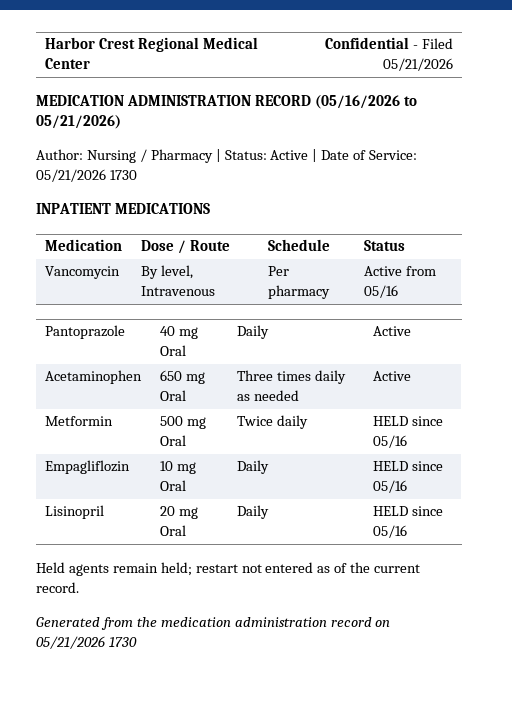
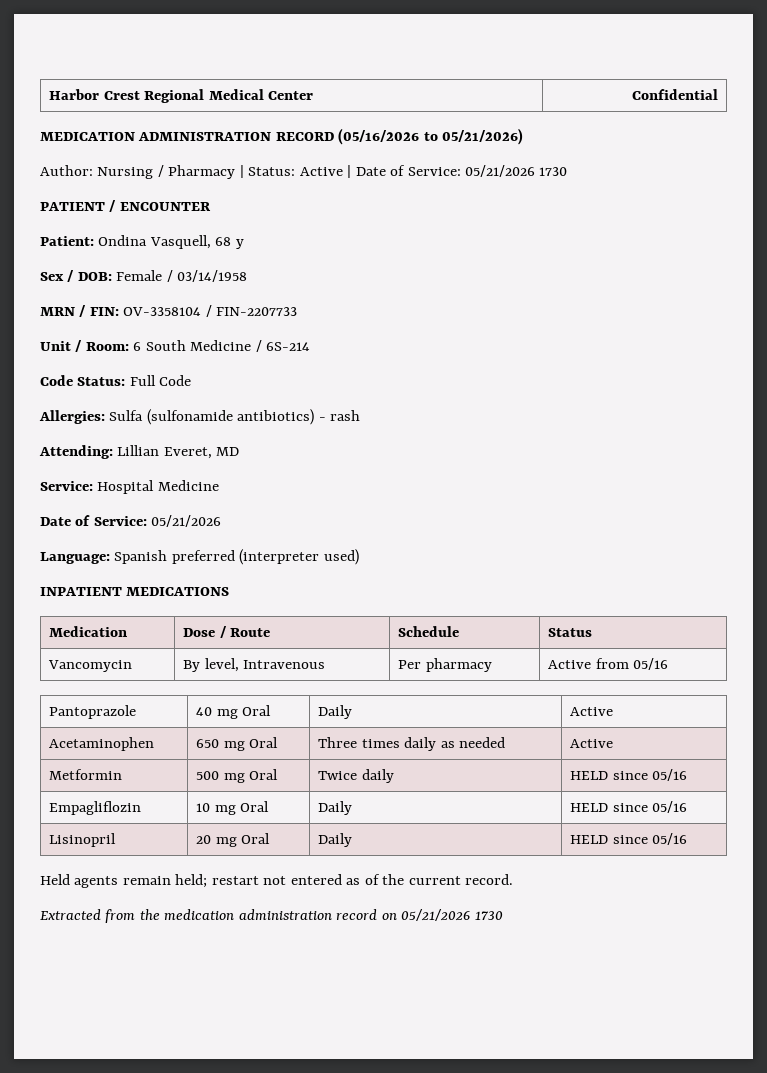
[413,38,453,49] [382,58,453,71] - Filed 05/21/2026 -> (718, 94) none
(137, 175) none -> [40,200,211,212] [40,235,244,249] [40,270,248,282] [40,305,298,317] [40,340,311,352] [40,375,192,386] [39,409,361,425] [39,445,240,459] [40,480,219,494] [40,515,222,527] [40,549,359,565] // PATIENT / ENCOUNTER // Patient: Ondina Vasquell, 68 y // Sex / DOB: Female / 03/14/1958 // MRN / FIN: OV-3358104 / FIN-2207733 // Unit / Room: 6 South Medicine / 6S-214 // Code Status: Full Code // Allergies: Sulfa (sulfonamide antibiotics) - rash // Attending: Lillian Everet, MD // Service: Hospital Medicine // Date of Service: 05/21/2026 // Language: Spanish preferred (interpreter used)
[36,617,100,627] Generated -> [40,909,101,920] Extracted

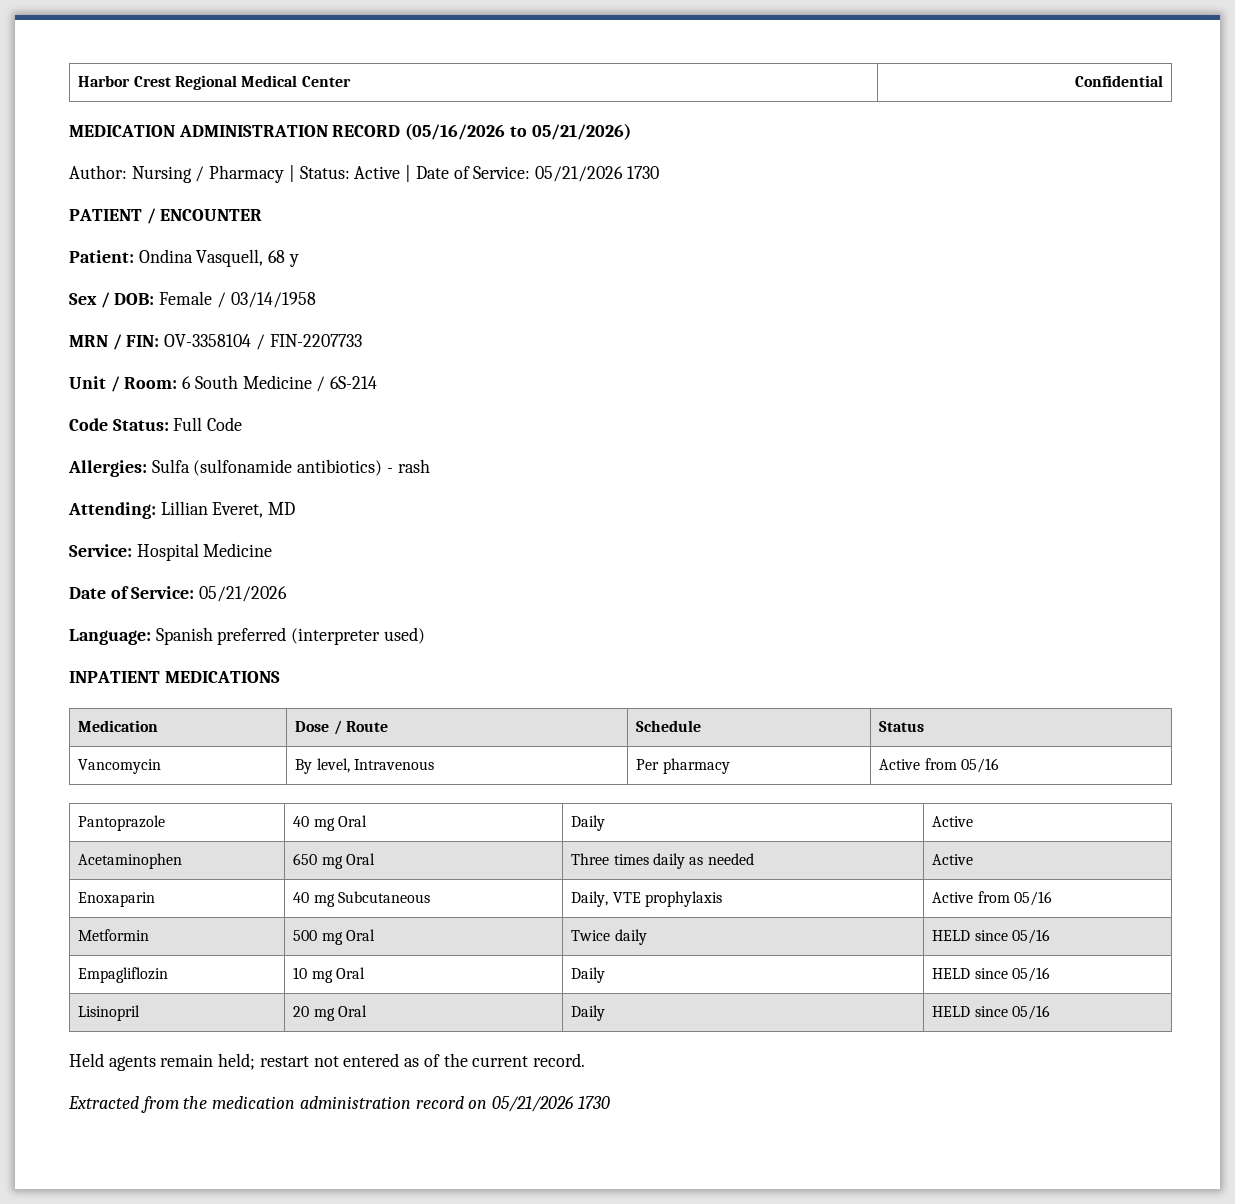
(614, 743) none -> [78,892,156,907] [293,891,430,907] [571,891,722,907] [932,891,1052,906] // Enoxaparin | 40 mg Subcutaneous | Daily, VTE prophylaxis | Active from 05/16

